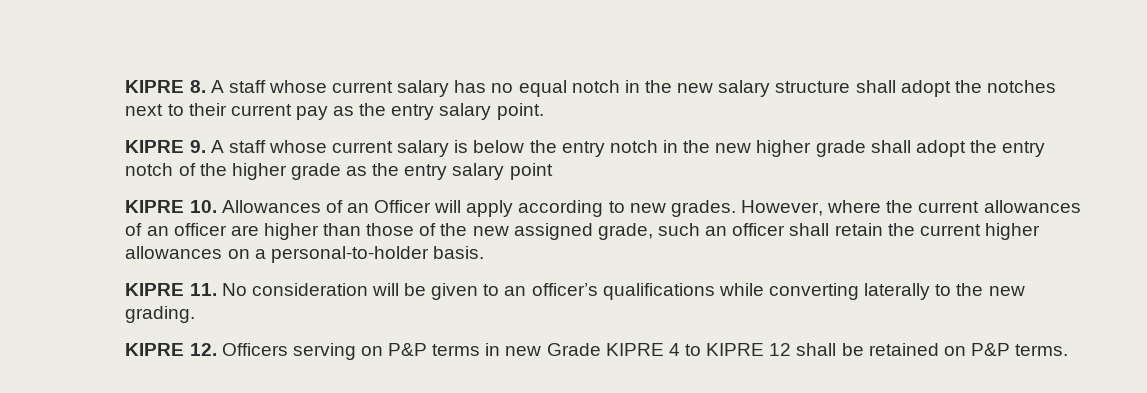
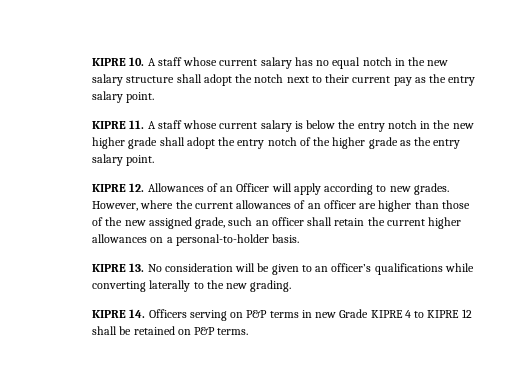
[125,80,206,93] KIPRE 8. -> [92,57,145,66] KIPRE 10.
[986,80,1056,93] notches -> [254,74,284,83] notch
[189,140,206,153] 9. -> [129,120,145,129] 11.
[509,163,553,180] [125,200,217,213] point // KIPRE 10. -> [126,155,155,166] [92,183,145,192] point. // KIPRE 12.
[189,283,217,296] 11. -> [129,263,145,272] 13.
[189,343,217,356] 12. -> [129,309,146,318] 14.

